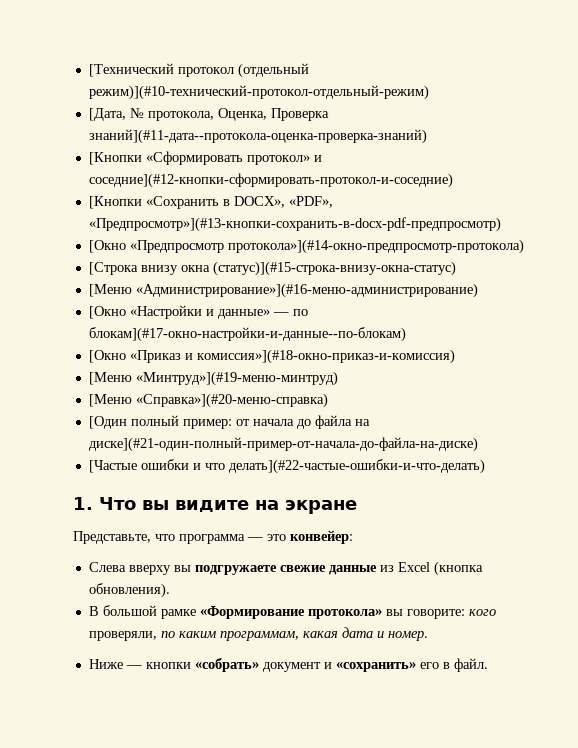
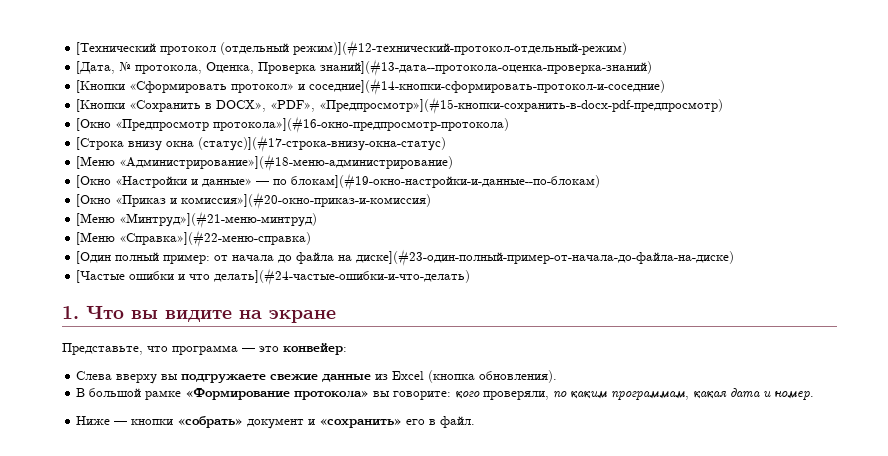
[88,85,429,100] режим)](#10-технический-протокол-отдельный-режим) -> [293,40,628,57] режим)](#12-технический-протокол-отдельный-режим)
[88,129,427,144] знаний](#11-дата--протокола-оценка-проверка-знаний) -> [320,59,653,76] знаний](#13-дата--протокола-оценка-проверка-знаний)
[88,173,453,188] соседние](#12-кнопки-сформировать-протокол-и-соседние) -> [309,78,666,95] соседние](#14-кнопки-сформировать-протокол-и-соседние)
[88,217,501,232] «Предпросмотр»](#13-кнопки-сохранить-в-docx-pdf-предпросмотр) -> [319,97,724,114] «Предпросмотр»](#15-кнопки-сохранить-в-docx-pdf-предпросмотр)
[227,239,524,254] протокола»](#14-окно-предпросмотр-протокола) -> [213,116,510,133] протокола»](#16-окно-предпросмотр-протокола)
[212,261,456,276] [88,283,478,298] (статус)](#15-строка-внизу-окна-статус) // [Меню «Администрирование»](#16-меню-администрирование) -> [198,135,447,152] [76,154,454,171] (статус)](#17-строка-внизу-окна-статус) // [Меню «Администрирование»](#18-меню-администрирование)
[88,327,406,342] блокам](#17-окно-настройки-и-данные--по-блокам) -> [291,173,601,190] блокам](#19-окно-настройки-и-данные--по-блокам)
[196,349,455,364] [88,371,338,386] [88,393,328,408] комиссия»](#18-окно-приказ-и-комиссия) // [Меню «Минтруд»](#19-меню-минтруд) // [Меню «Справка»](#20-меню-справка) -> [181,192,432,209] [76,211,318,228] [76,230,312,247] комиссия»](#20-окно-приказ-и-комиссия) // [Меню «Минтруд»](#21-меню-минтруд) // [Меню «Справка»](#22-меню-справка)
[88,437,478,452] диске](#21-один-полный-пример-от-начала-до-файла-на-диске) -> [356,249,735,266] диске](#23-один-полный-пример-от-начала-до-файла-на-диске)
[228,459,485,474] делать](#22-частые-ошибки-и-что-делать) -> [214,268,471,285] делать](#24-частые-ошибки-и-что-делать)

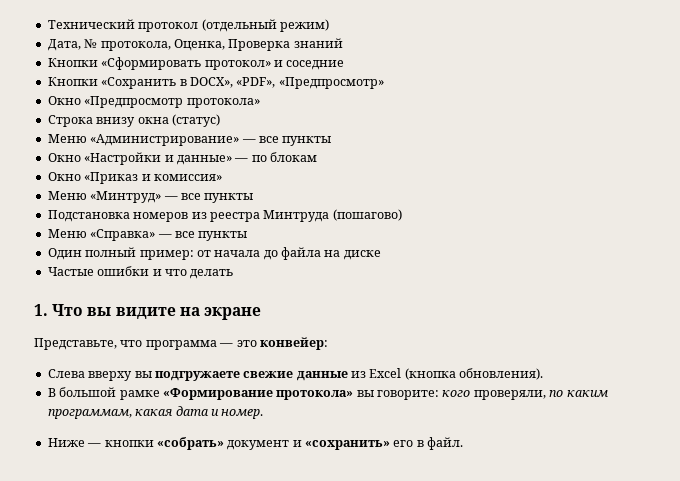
[76,42,157,55] [Технический -> [47,19,135,29] Технический
[293,40,628,57] [76,61,116,74] режим)](#12-технический-протокол-отдельный-режим) // [Дата, -> [279,19,329,32] [47,39,81,51] режим) // Дата,
[320,59,653,76] [76,80,126,93] знаний](#13-дата--протокола-оценка-проверка-знаний) // [Кнопки -> [293,38,343,48] [47,58,98,67] знаний // Кнопки
[309,78,666,95] [76,99,126,112] соседние](#14-кнопки-сформировать-протокол-и-соседние) // [Кнопки -> [286,60,345,70] [47,77,98,86] соседние // Кнопки
[319,97,724,114] [76,116,510,133] [76,135,447,152] [76,154,454,171] [76,175,112,188] «Предпросмотр»](#15-кнопки-сохранить-в-docx-pdf-предпросмотр) // [Окно «Предпросмотр протокола»](#16-окно-предпросмотр-протокола) // [Строка внизу окна (статус)](#17-строка-внизу-окна-статус) // [Меню «Администрирование»](#18-меню-администрирование) // [Окно -> [278,77,384,89] [47,96,260,108] [47,114,220,127] [47,134,332,146] [47,153,81,162] «Предпросмотр» // Окно «Предпросмотр протокола» // Строка внизу окна (статус) // Меню «Администрирование» — все пункты // Окно
[291,173,601,190] [76,192,432,209] [76,211,318,228] [76,230,312,247] [76,251,112,264] блокам](#19-окно-настройки-и-данные--по-блокам) // [Окно «Приказ и комиссия»](#20-окно-приказ-и-комиссия) // [Меню «Минтруд»](#21-меню-минтруд) // [Меню «Справка»](#22-меню-справка) // [Один -> [270,152,317,162] [47,172,222,184] [47,191,254,203] [47,209,402,222] [47,229,248,241] [47,248,82,260] блокам // Окно «Приказ и комиссия» // Меню «Минтруд» — все пункты // Подстановка номеров из реестра Минтруда (пошагово) // Меню «Справка» — все пункты // Один
[356,249,735,266] [76,270,126,283] диске](#23-один-полный-пример-от-начала-до-файла-на-диске) // [Частые -> [343,250,381,260] [47,267,94,276] диске // Частые
[214,268,471,285] делать](#24-частые-ошибки-и-что-делать) -> [190,269,234,279] делать

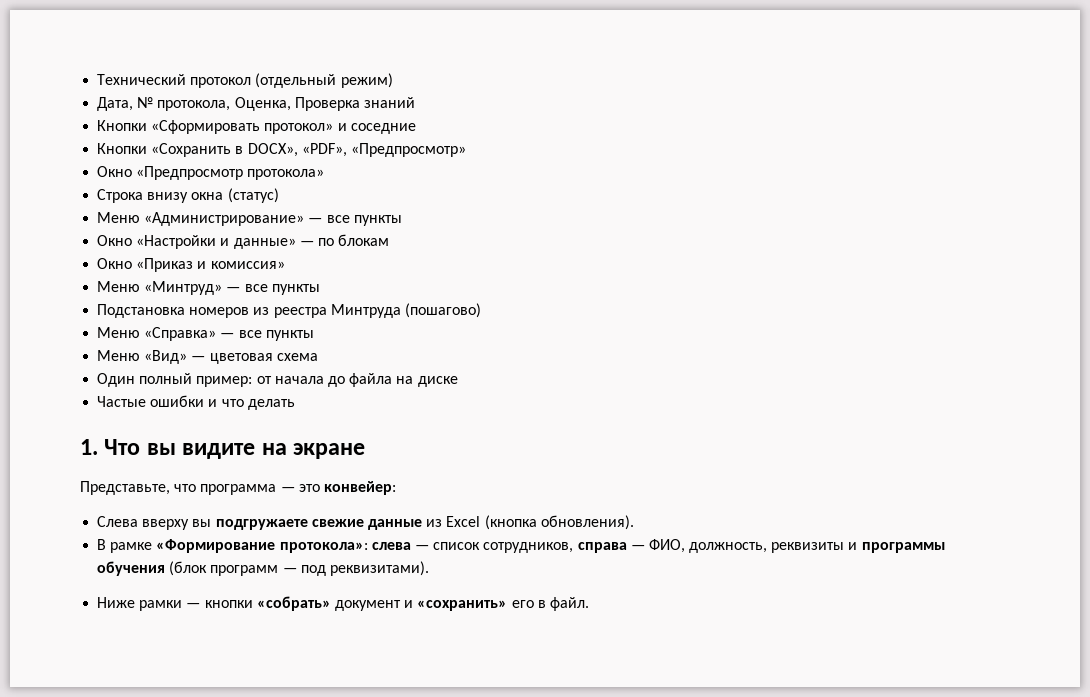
(248, 236) none -> [97,350,318,364] // Меню «Вид» — цветовая схема
[59,387,117,397] большой -> (107, 544) none
[276,390,608,400] [47,406,264,419] протокола» вы говорите: кого проверяли, по каким программам, какая дата и номер. -> [279,539,945,553] [97,561,429,576] протокола»: слева — список сотрудников, справа — ФИО, должность, реквизиты и программы обучения (блок программ — под реквизитами).
(85, 442) none -> [139,600,183,611] рамки

